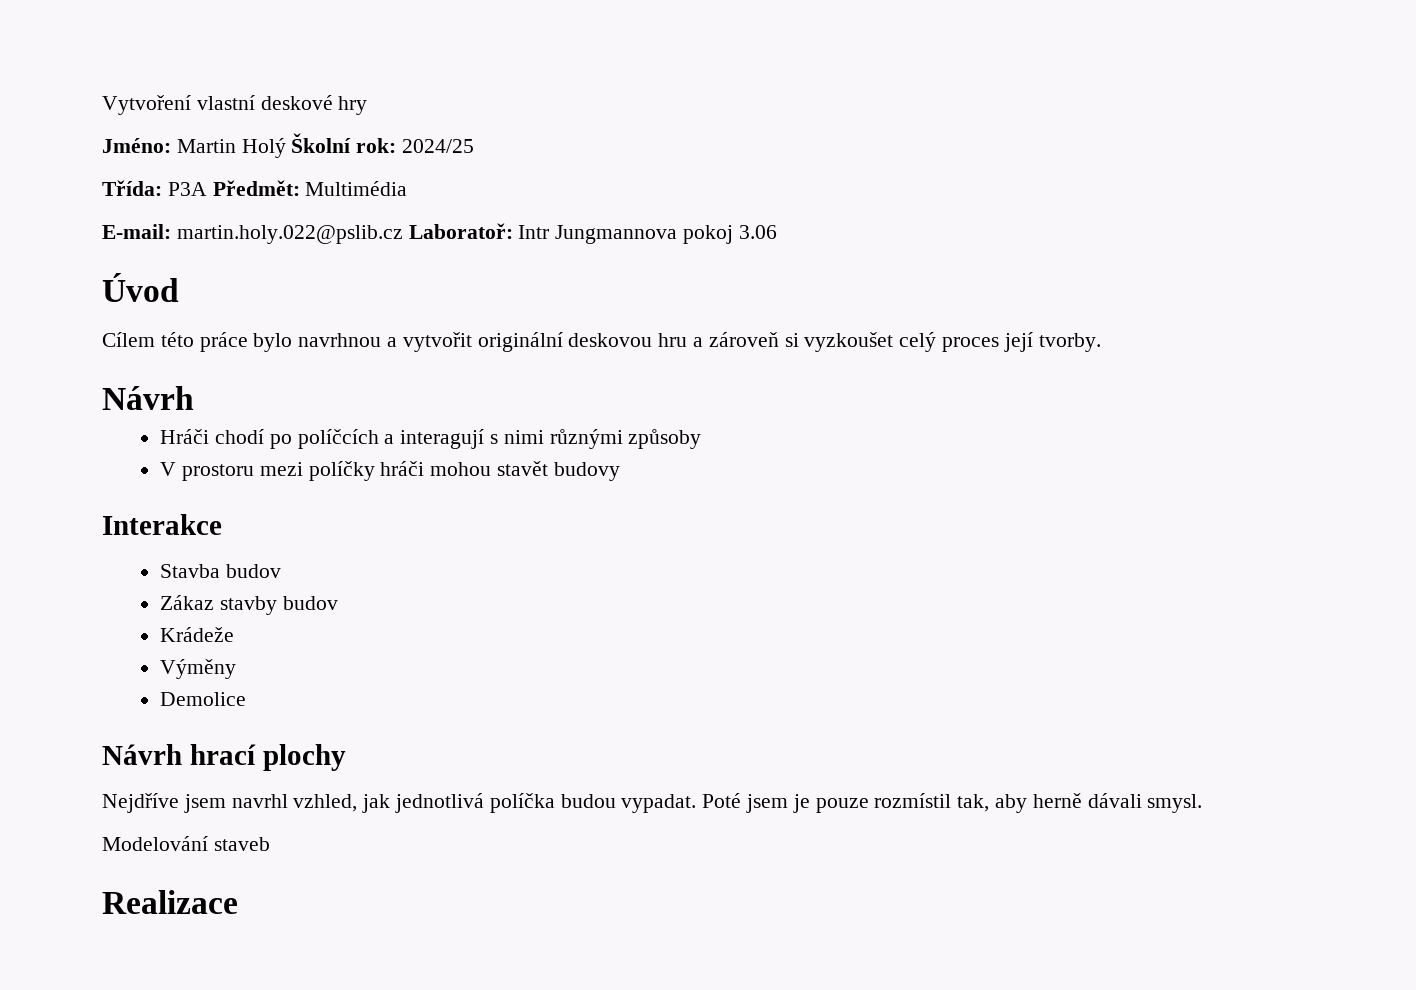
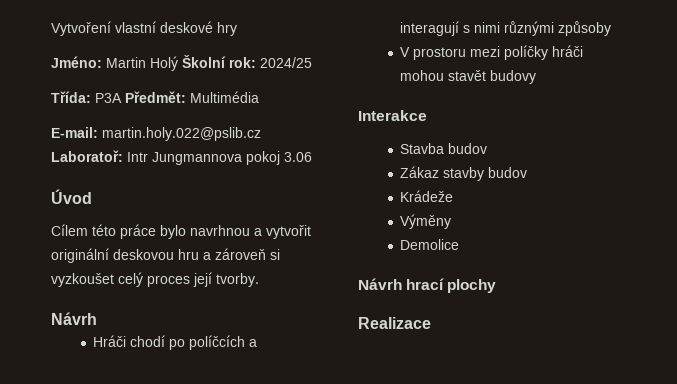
[102,793,1203,813] [102,836,270,851] // Nejdříve jsem navrhl vzhled, jak jednotlivá políčka budou vypadat. Poté jsem je pouze rozmístil tak, aby herně dávali smysl. // Modelování staveb -> (497, 286) none

